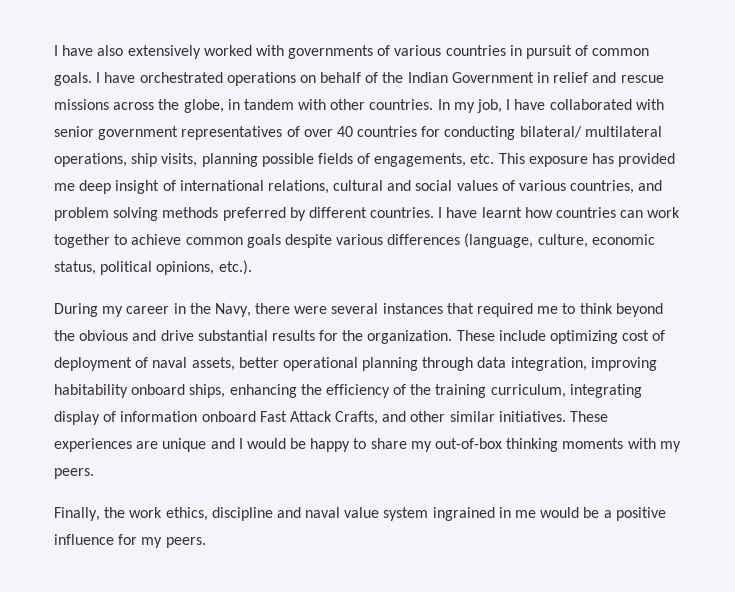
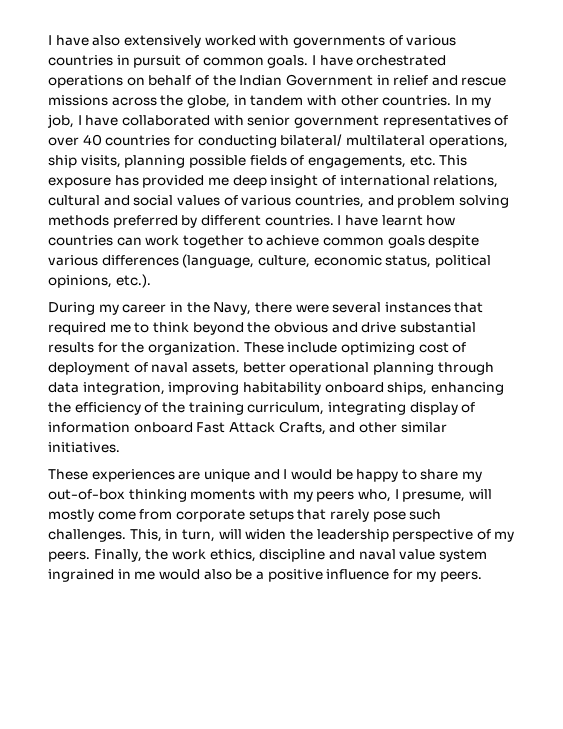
(566, 416) none -> (120, 447) //
[54,468,94,479] peers. // -> [316,489,492,502] [48,509,442,522] [48,529,515,542] [48,551,90,562] peers who, I presume, will mostly come from corporate setups that rarely pose such challenges. This, in turn, will widen the leadership perspective of my peers.
(580, 512) none -> [203,569,232,580] also

